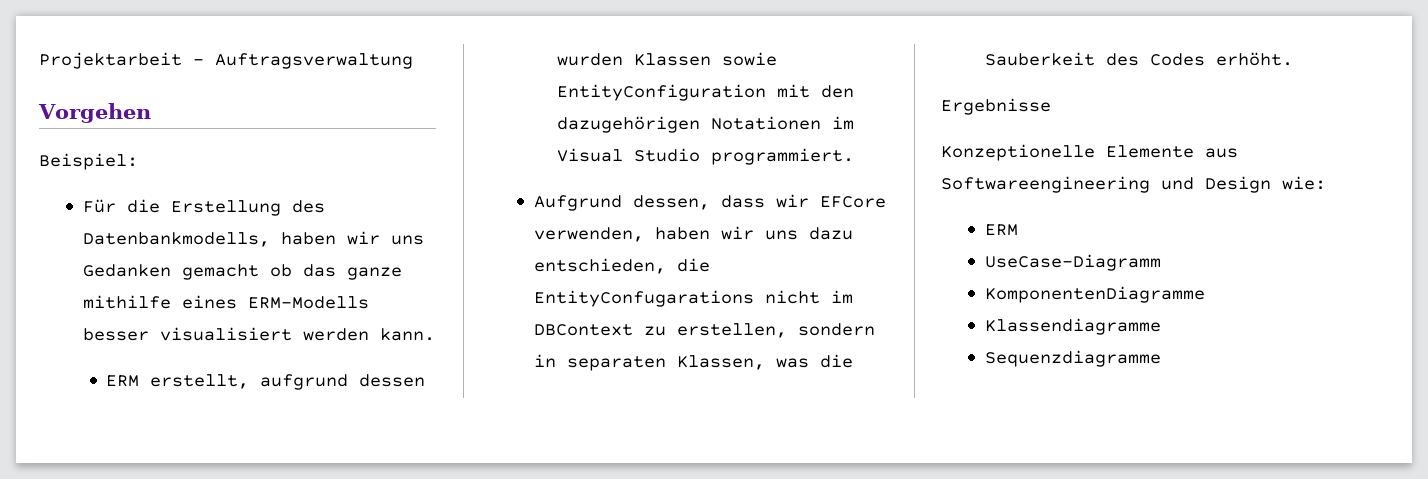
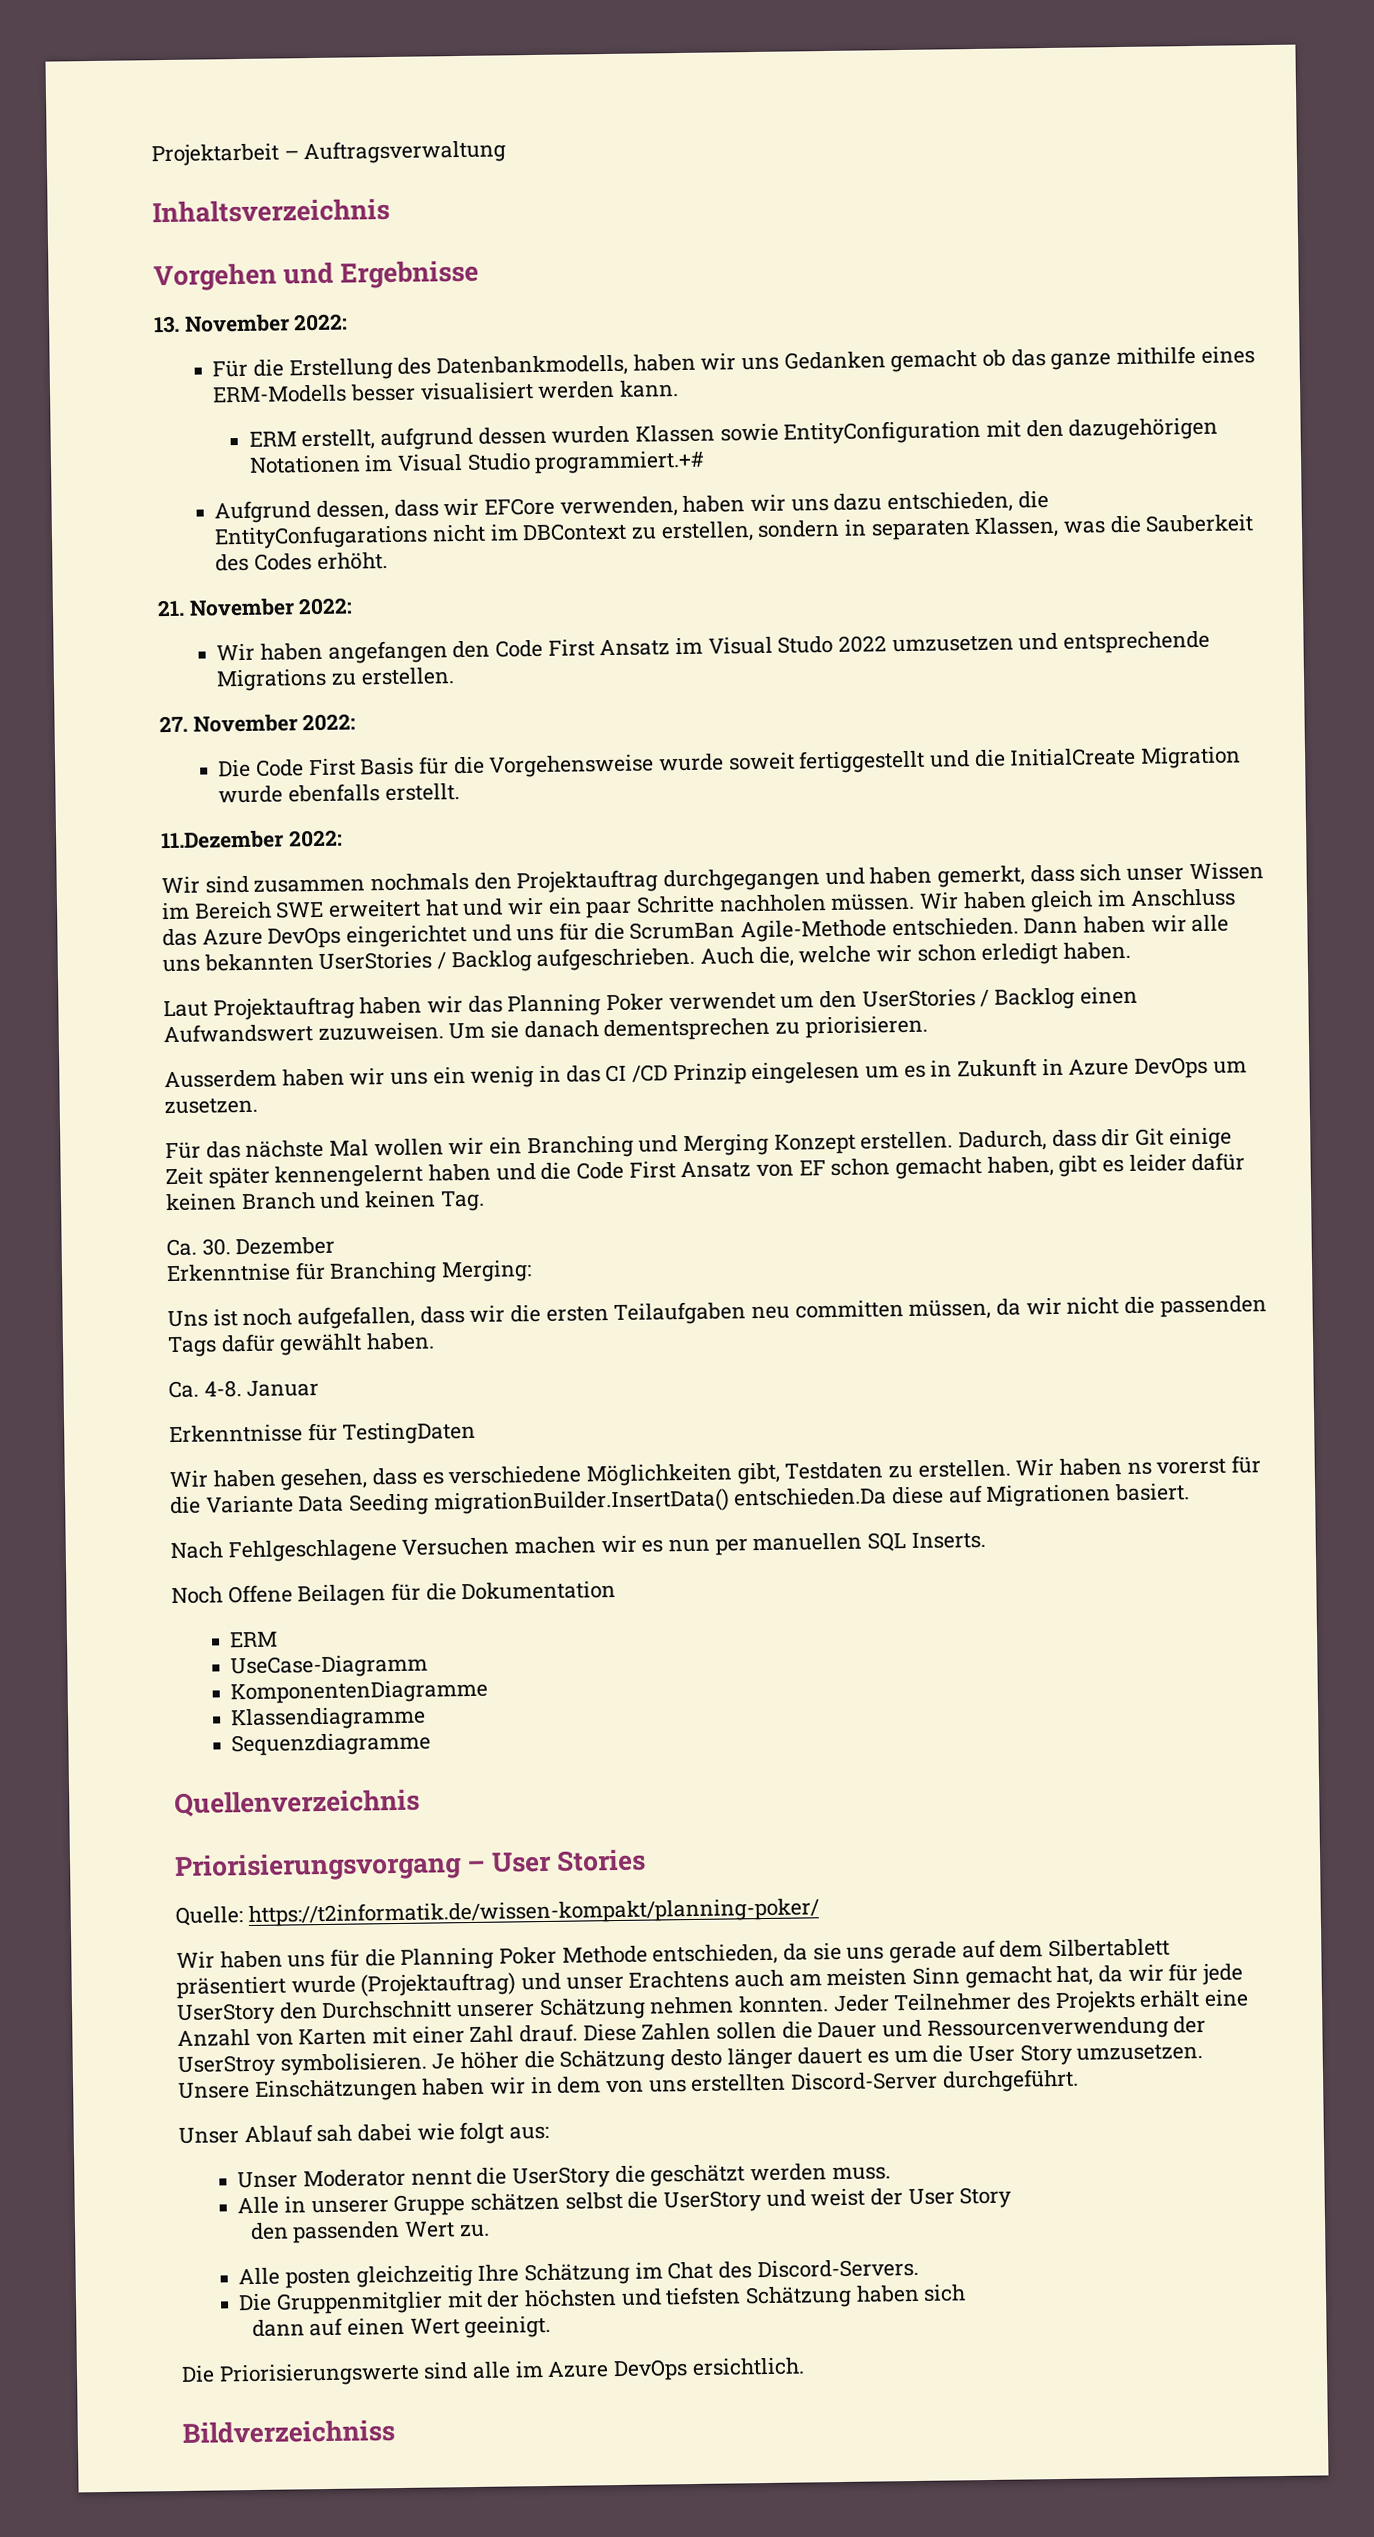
(413, 61) none -> [152,197,390,224] // Inhaltsverzeichnis
[39,153,138,170] // Beispiel: -> [283,259,480,289] [153,313,349,334] und Ergebnisse // 13. November 2022:
[711,148,855,165] programmiert. -> [534,450,706,474] programmiert.+#
[941,98,1051,115] [941,144,1238,161] [941,176,1326,193] Ergebnisse // Konzeptionelle Elemente aus Softwareengineering und Design wie: -> [157,597,354,617] [216,630,1211,664] [216,667,455,692] [159,713,357,733] [218,746,1242,778] [218,783,460,804] [161,829,343,850] [161,862,1264,894] [161,888,1236,920] [162,914,1230,949] [162,941,1132,973] [163,986,1138,1021] [163,1015,928,1044] [164,1056,1247,1089] [164,1097,258,1115] [165,1127,1232,1160] [165,1152,1246,1189] [165,1190,485,1212] [166,1236,336,1257] [166,1260,533,1284] [167,1295,1267,1330] [167,1332,436,1358] [168,1380,320,1399] [169,1421,477,1445] [169,1455,1262,1491] [170,1483,1191,1516] [170,1531,986,1563] [171,1580,617,1607] 21. November 2022: // Wir haben angefangen den Code First Ansatz im Visual Studo 2022 umzusetzen und entsprechende Migrations zu erstellen. // 27. November 2022: // Die Code First Basis für die Vorgehensweise wurde soweit fertiggestellt und die InitialCreate Migration wurde ebenfalls erstellt. // 11.Dezember 2022: // Wir sind zusammen nochmals den Projektauftrag durchgegangen und haben gemerkt, dass sich unser Wissen im Bereich SWE erweitert hat und wir ein paar Schritte nachholen müssen. Wir haben gleich im Anschluss das Azure DevOps eingerichtet und uns für die ScrumBan Agile-Methode entschieden. Dann haben wir alle uns bekannten UserStories / Backlog aufgeschrieben. Auch die, welche wir schon erledigt haben. // Laut Projektauftrag haben wir das Planning Poker verwendet um den UserStories / Backlog einen Aufwandswert zuzuweisen. Um sie danach dementsprechen zu priorisieren. // Ausserdem haben wir uns ein wenig in das CI /CD Prinzip eingelesen um es in Zukunft in Azure DevOps um zusetzen. // Für das nächste Mal wollen wir ein Branching und Merging Konzept erstellen. Dadurch, dass dir Git einige Zeit später kennengelernt haben und die Code First Ansatz von EF schon gemacht haben, gibt es leider dafür keinen Branch und keinen Tag. // Ca. 30. Dezember // Erkenntnise für Branching Merging: // Uns ist noch aufgefallen, dass wir die ersten Teilaufgaben neu committen müssen, da wir nicht die passenden Tags dafür gewählt haben. // Ca. 4-8. Januar // Erkenntnisse für TestingDaten // Wir haben gesehen, dass es verschiedene Möglichkeiten gibt, Testdaten zu erstellen. Wir haben ns vorerst für die Variante Data Seeding migrationBuilder.InsertData() entschieden.Da diese auf Migrationen basiert. // Nach Fehlgeschlagene Versuchen machen wir es nun per manuellen SQL Inserts. // Noch Offene Beilagen für die Dokumentation
(1161, 358) none -> [174,1788,420,1818] [174,1848,647,1883] [175,1897,819,1928] [176,1938,1171,1970] [176,1963,1244,2000] [176,1989,1250,2026] [177,2016,1207,2048] [177,2043,1204,2078] [178,2068,1079,2102] [178,2121,550,2145] [237,2163,891,2189] [237,2186,1013,2217] [249,2220,490,2244] [238,2258,919,2289] [238,2284,967,2315] [251,2315,552,2339] [181,2357,805,2387] [182,2419,395,2444] // Quellenverzeichnis // Priorisierungsvorgang – User Stories // Quelle: https://t2informatik.de/wissen-kompakt/planning-poker/ // Wir haben uns für die Planning Poker Methode entschieden, da sie uns gerade auf dem Silbertablett präsentiert wurde (Projektauftrag) und unser Erachtens auch am meisten Sinn gemacht hat, da wir für jede UserStory den Durchschnitt unserer Schätzung nehmen konnten. Jeder Teilnehmer des Projekts erhält eine Anzahl von Karten mit einer Zahl drauf. Diese Zahlen sollen die Dauer und Ressourcenverwendung der UserStroy symbolisieren. Je höher die Schätzung desto länger dauert es um die User Story umzusetzen. Unsere Einschätzungen haben wir in dem von uns erstellten Discord-Server durchgeführt. // Unser Ablauf sah dabei wie folgt aus: // Unser Moderator nennt die UserStory die geschätzt werden muss. // Alle in unserer Gruppe schätzen selbst die UserStory und weist der User Story // den passenden Wert zu. // Alle posten gleichzeitig Ihre Schätzung im Chat des Discord-Servers. // Die Gruppenmitglier mit der höchsten und tiefsten Schätzung haben sich // dann auf einen Wert geeinigt. // Die Priorisierungswerte sind alle im Azure DevOps ersichtlich. // Bildverzeichniss

